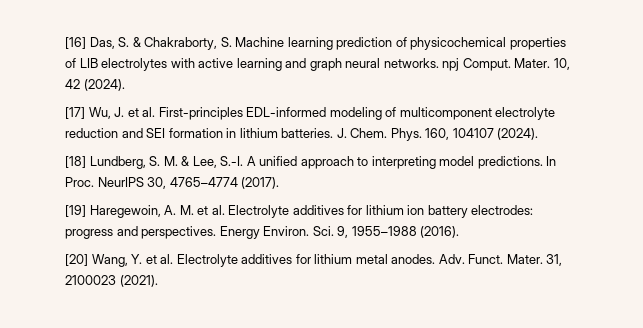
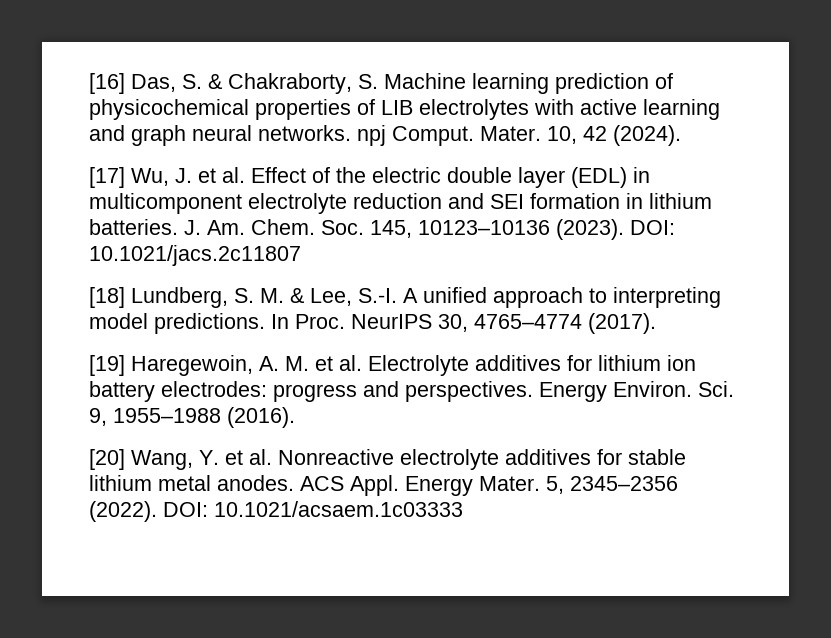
[158,107,397,120] First-principles EDL-informed modeling of -> [251,167,650,188] Effect of the electric double layer (EDL) in
[350,128,539,141] Chem. Phys. 160, 104107 (2024). -> [207,219,675,240] [89,245,301,266] Am. Chem. Soc. 145, 10123–10136 (2023). DOI: 10.1021/jacs.2c11807
[176,254,311,267] Electrolyte additives for -> [278,449,686,470] Nonreactive electrolyte additives for stable
[438,254,563,266] [65,275,158,287] Adv. Funct. Mater. 31, 2100023 (2021). -> [300,475,678,496] [89,501,463,522] ACS Appl. Energy Mater. 5, 2345–2356 (2022). DOI: 10.1021/acsaem.1c03333

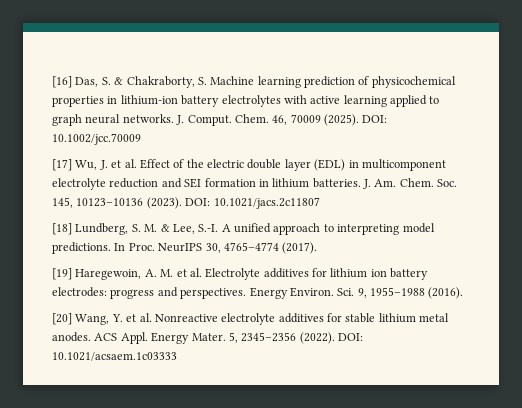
[357,99,413,115] of LIB -> [107,95,220,107] in lithium-ion battery
[89,125,125,141] and -> [390,95,440,107] applied to
[357,125,681,146] npj Comput. Mater. 10, 42 (2024). -> [176,114,388,126] [52,133,141,145] J. Comput. Chem. 46, 70009 (2025). DOI: 10.1002/jcc.70009

